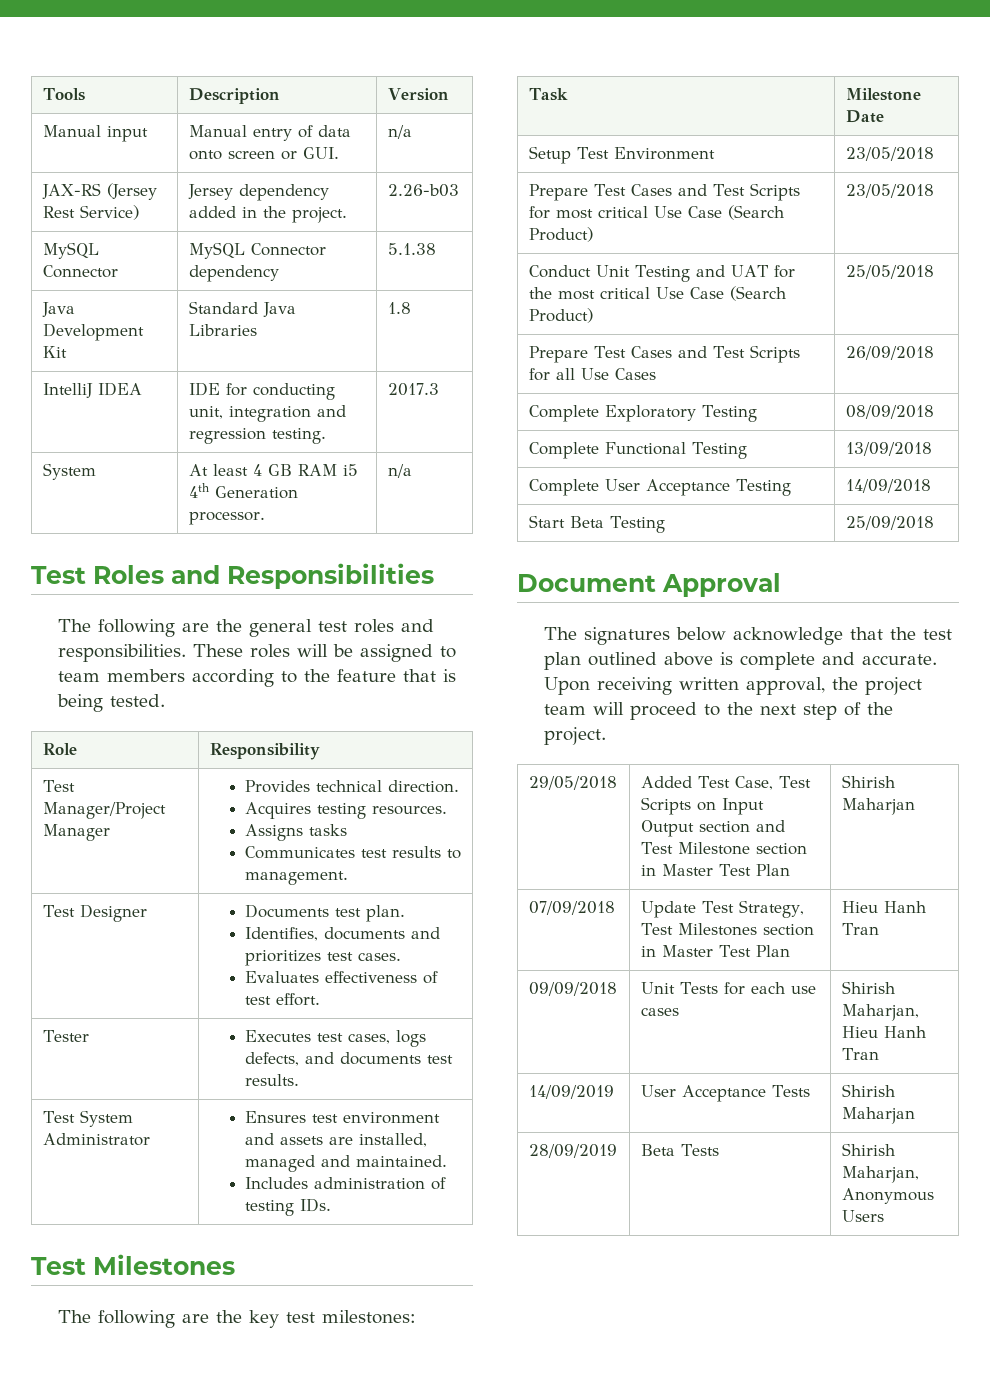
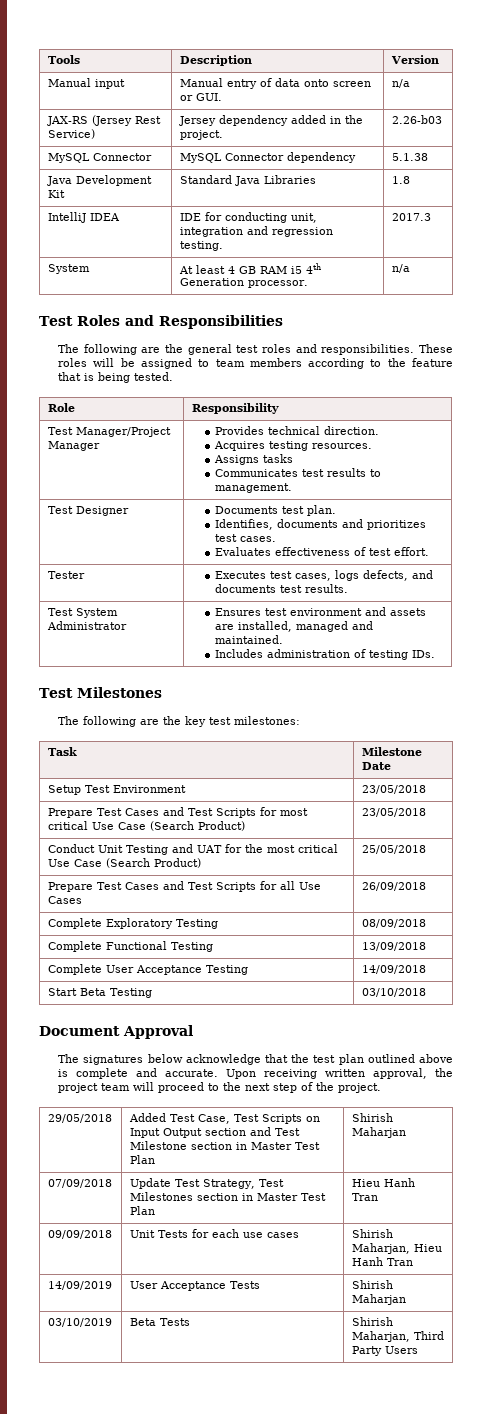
[845,516,934,530] 25/09/2018 -> [361,988,426,997] 03/10/2018
[528,1144,617,1158] 28/09/2019 -> [47,1318,112,1327] 03/10/2019
[841,1188,934,1204] Anonymous -> [413,1331,444,1340] [351,1346,382,1356] Third Party

